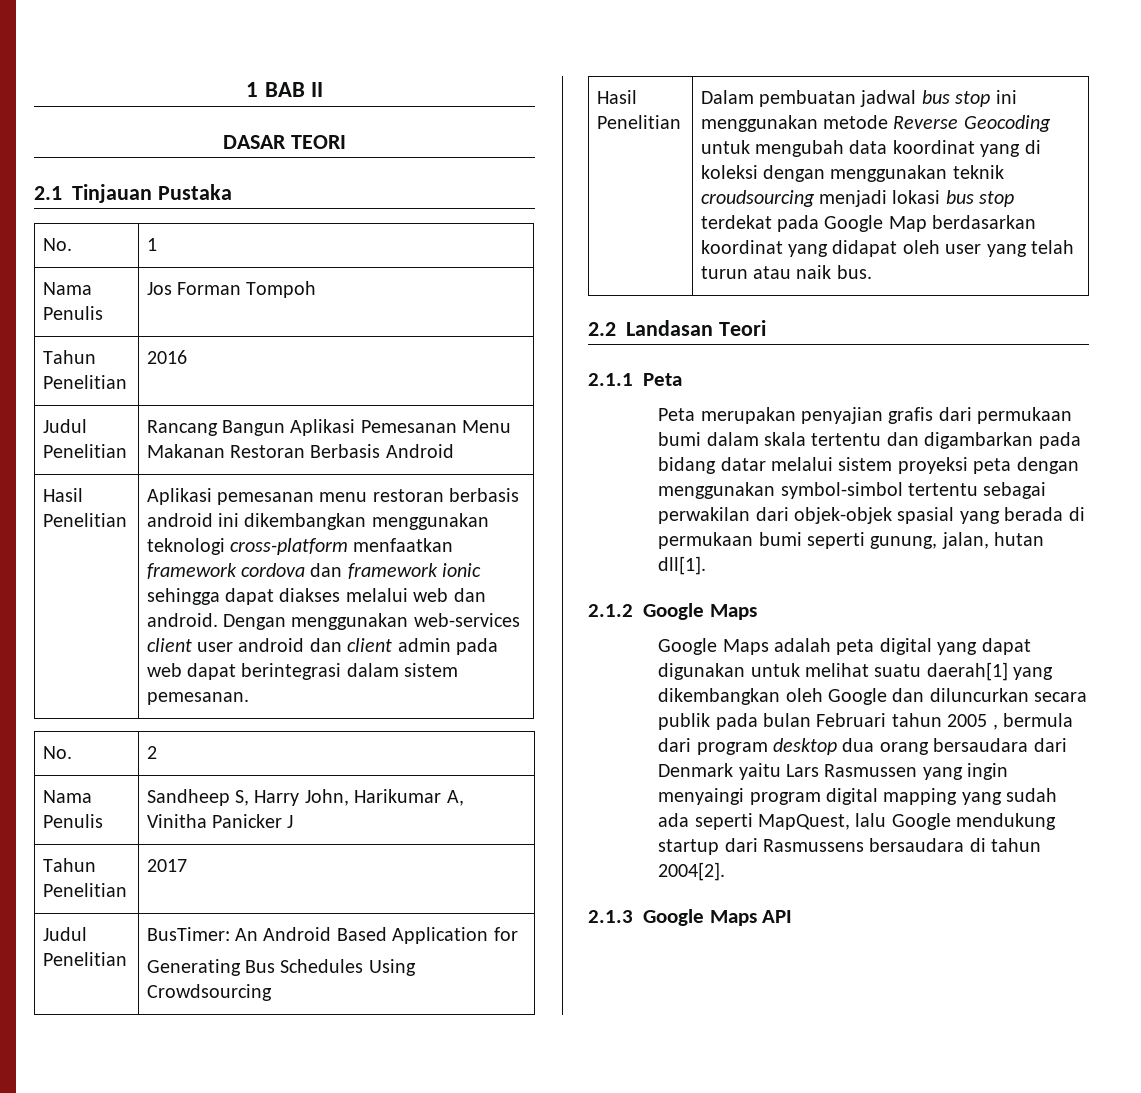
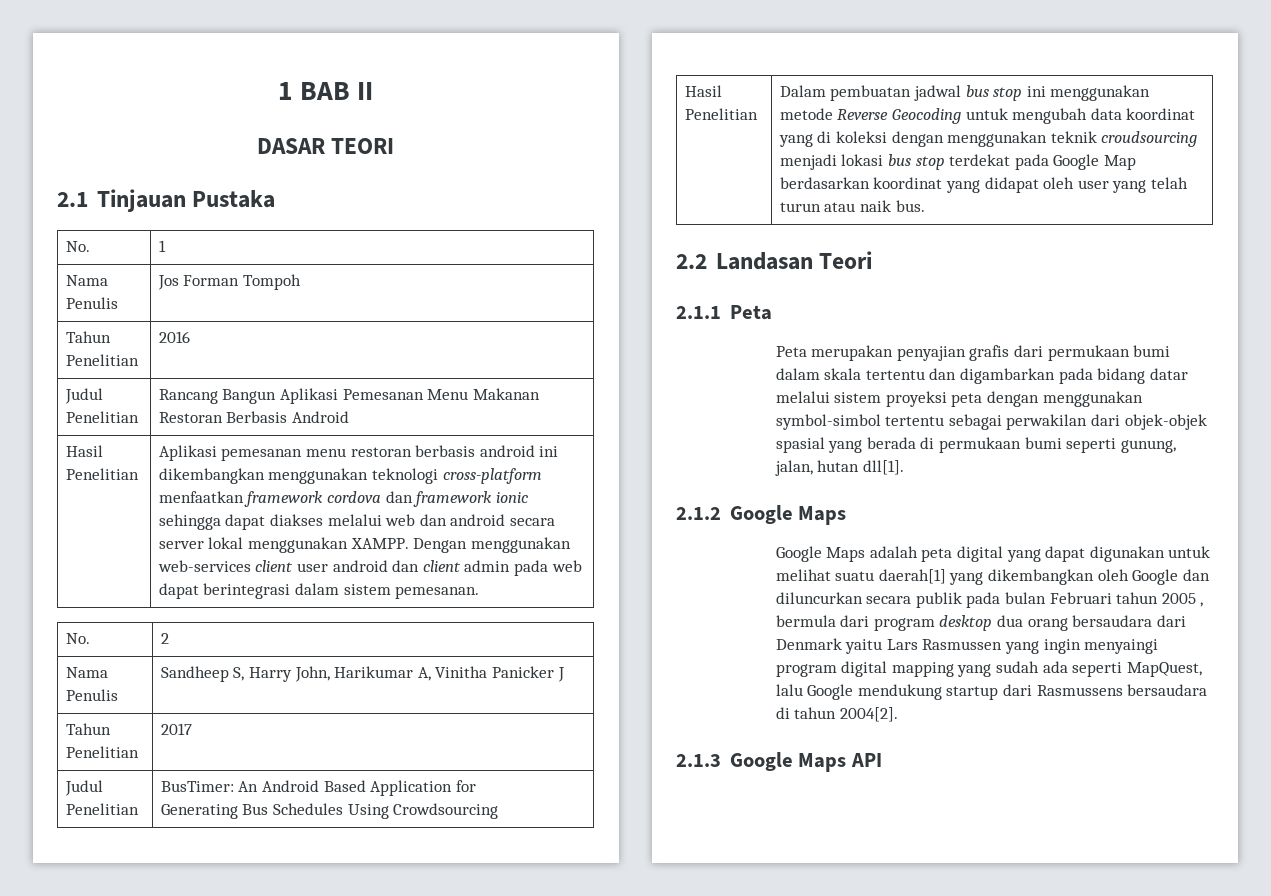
[146,613,218,627] android. -> [450,514,555,526] [158,537,409,553] android secara server lokal menggunakan XAMPP.

